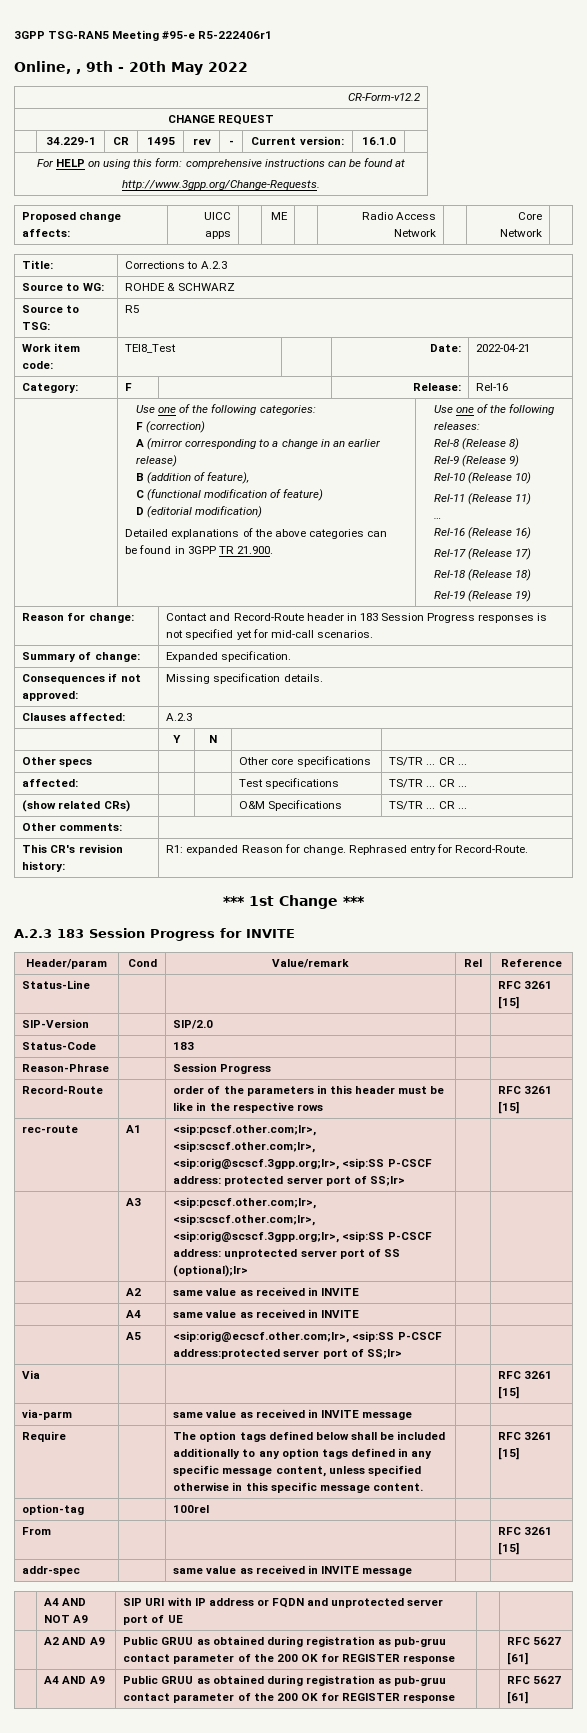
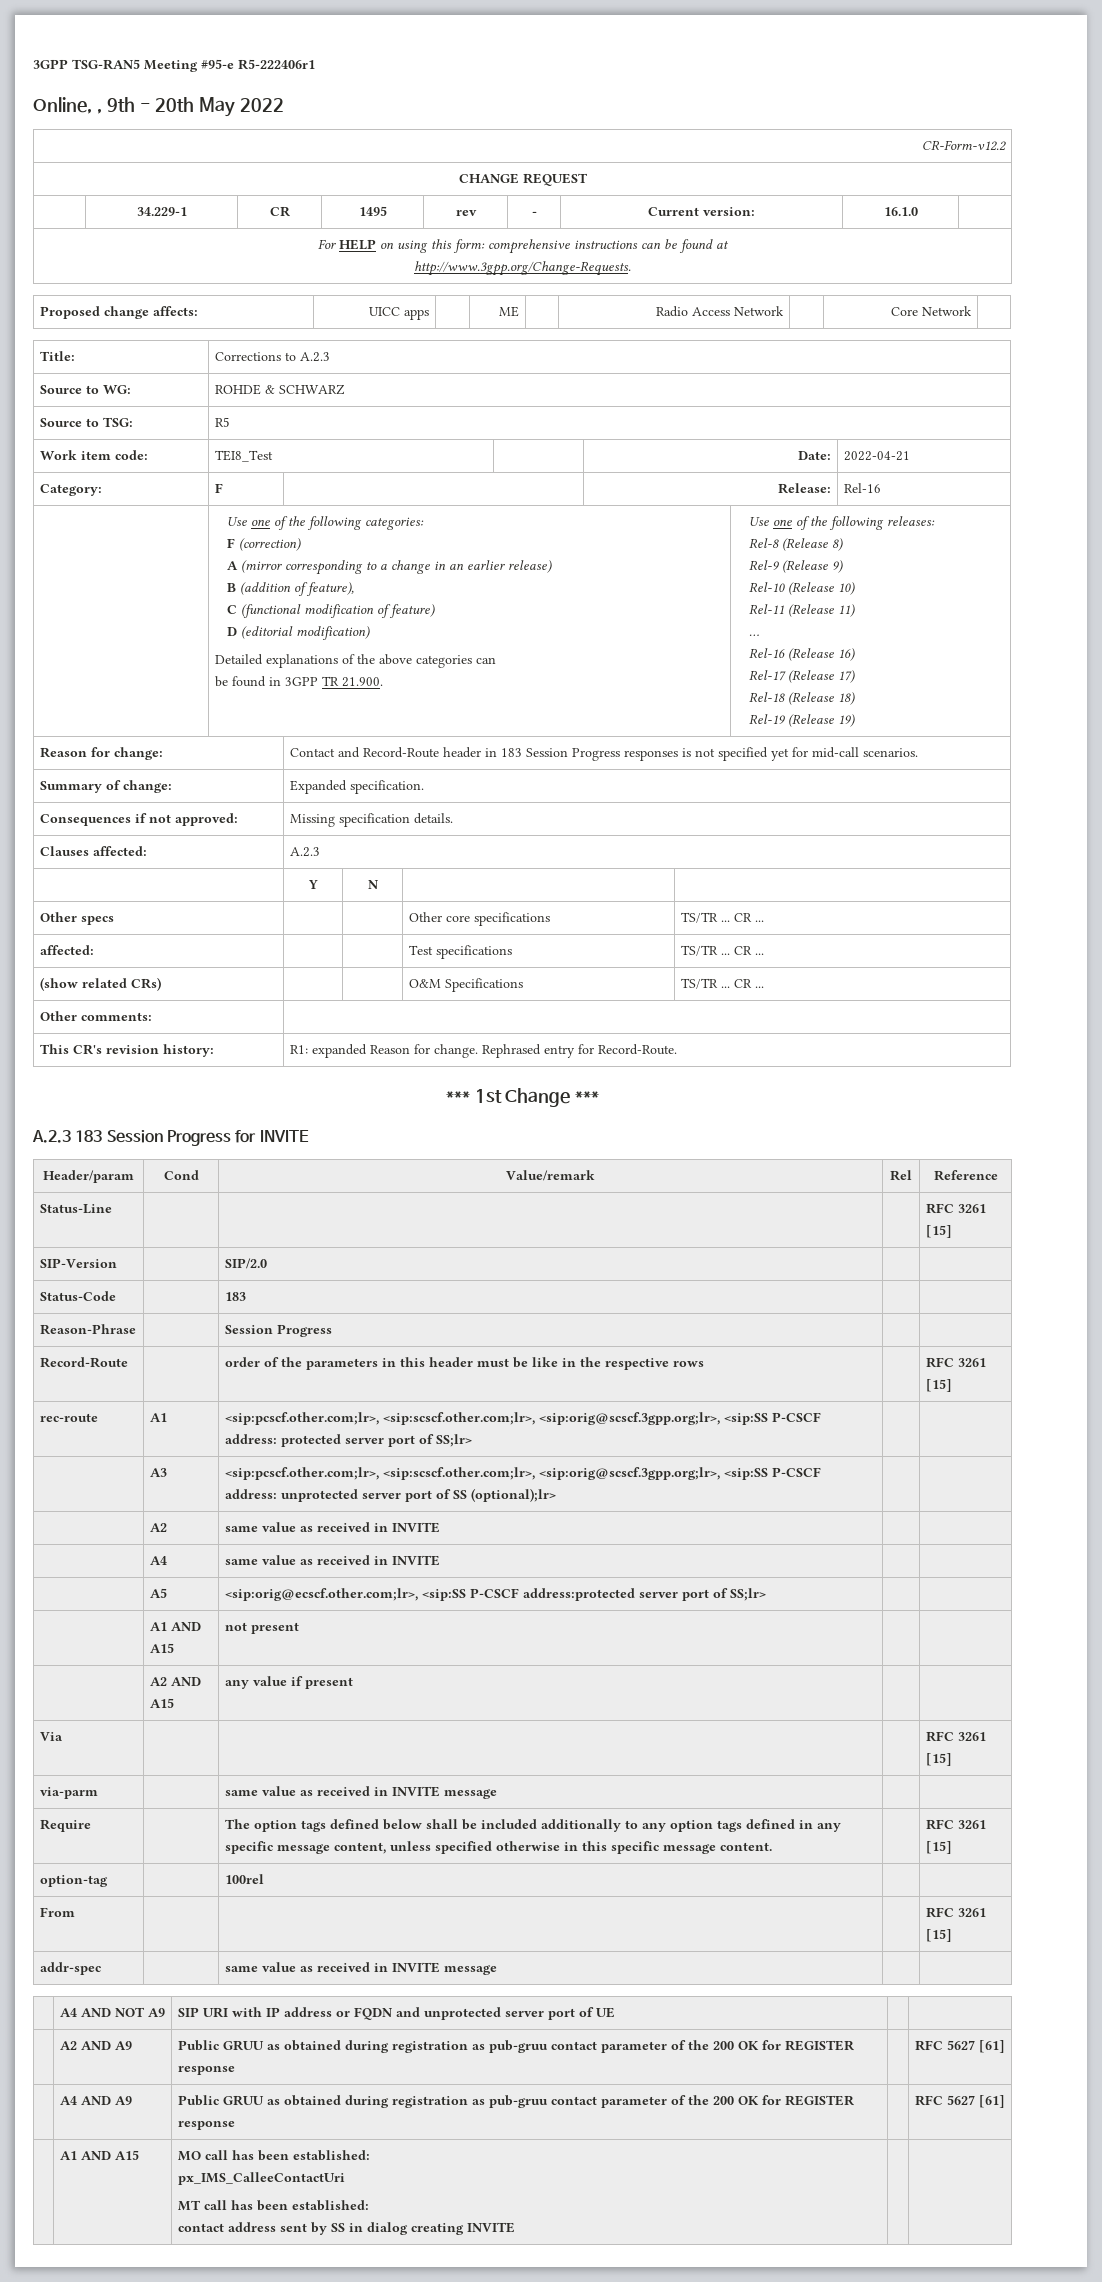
(402, 1354) none -> [149,1622,201,1631] [149,1643,174,1653] [224,1622,299,1634] [149,1677,201,1686] [149,1698,174,1708] [224,1676,353,1689] // | A1 AND A15 | not present | | // | A2 AND A15 | any value if present | |
(529, 1697) none -> [59,2150,139,2160] [177,2150,370,2161] [177,2172,345,2185] [177,2200,369,2211] [177,2222,515,2235] // | A1 AND A15 | MO call has been established: // px_IMS_CalleeContactUri // MT call has been established: // contact address sent by SS in dialog creating INVITE | |

